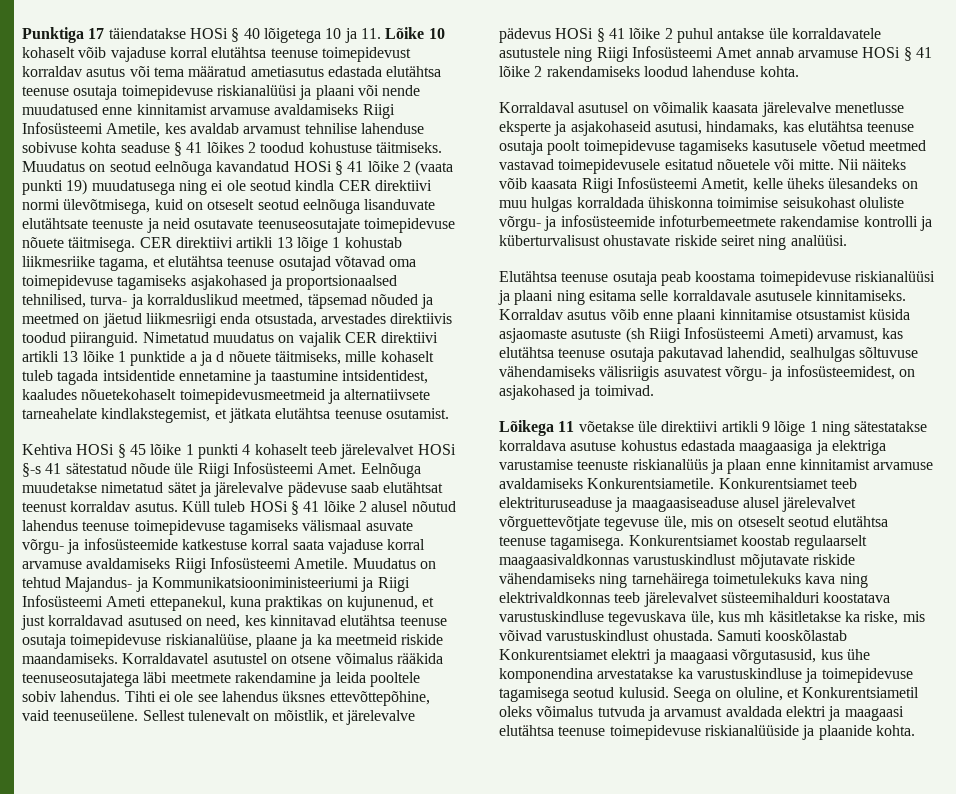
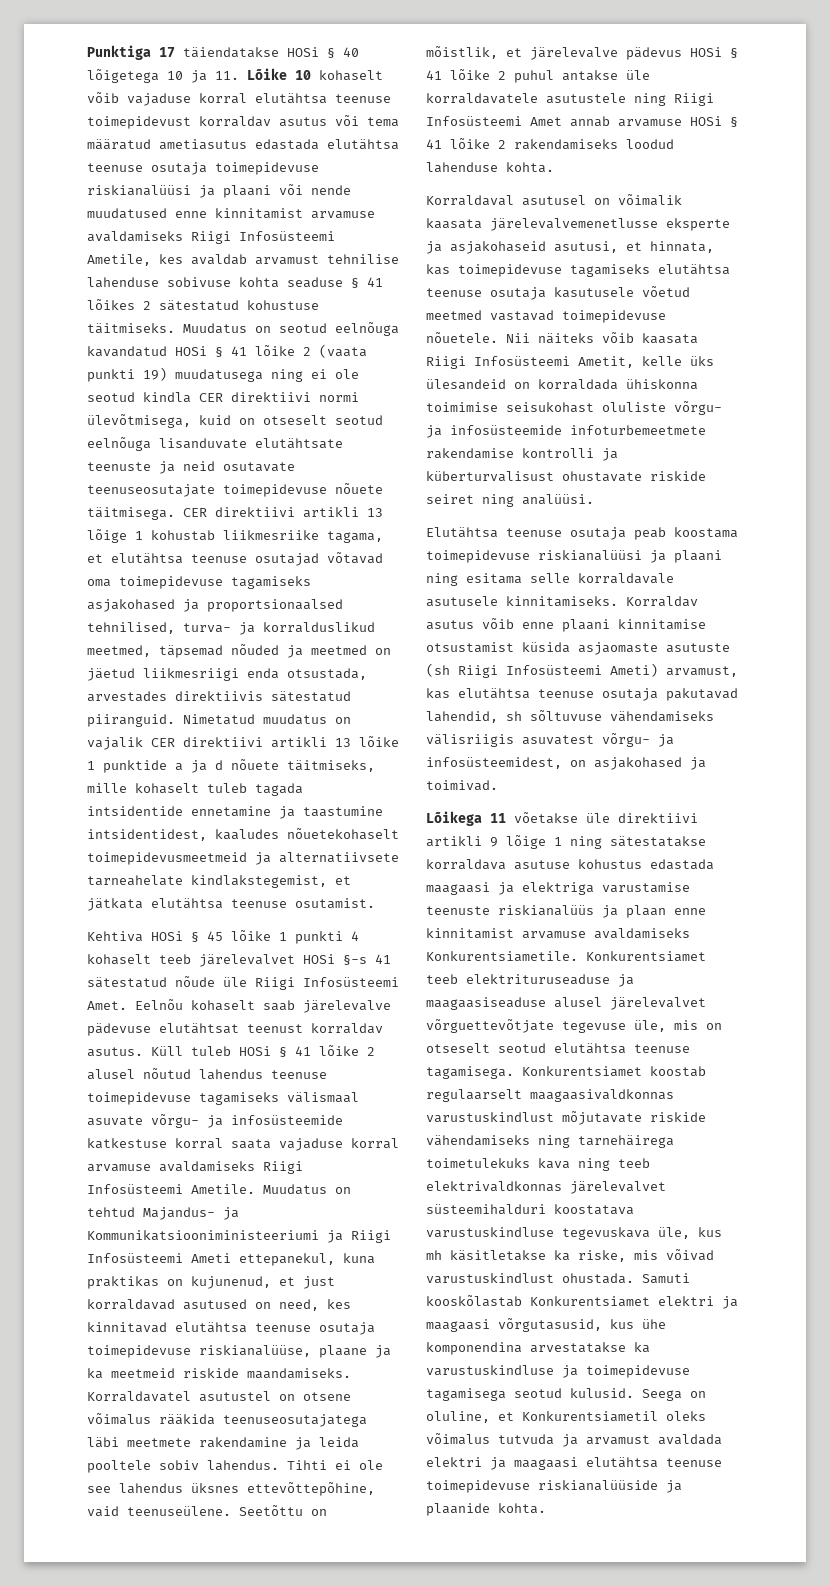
[260,142,305,153] toodud -> [159,300,239,311] sätestatud
[22,332,66,343] toodud -> [271,691,351,702] sätestatud
[360,463,421,478] [22,482,211,497] Eelnõuga muudetakse nimetatud sätet ja -> [135,999,295,1011] Eelnõu kohaselt saab
[350,482,379,493] saab -> (151, 1029) none
[142,710,250,721] Sellest tulenevalt -> [239,1505,303,1516] Seetõttu
[761,102,904,117] järelevalve menetlusse -> [490,218,658,231] järelevalvemenetlusse
[706,121,915,135] [499,140,926,155] [499,159,834,174] hindamaks, kas elutähtsa teenuse osutaja poolt toimepidevuse tagamiseks kasutusele võetud meetmed vastavad toimepidevusele esitatud nõuetele või mitte. -> [626,241,714,253] [426,264,730,277] [426,286,690,300] [426,310,666,323] [426,332,498,343] et hinnata, kas toimepidevuse tagamiseks elutähtsa teenuse osutaja kasutusele võetud meetmed vastavad toimepidevuse nõuetele.
[786,178,918,189] [499,197,573,212] üheks ülesandeks on muu hulgas -> [690,356,714,366] [426,379,530,390] üks ülesandeid on
[789,347,855,362] sealhulgas -> [506,711,522,721] sh
[739,440,813,455] maagaasiga -> [426,882,490,895] maagaasi
[499,592,641,603] elektrivaldkonnas teeb -> [618,1158,650,1168] [426,1181,562,1192] teeb elektrivaldkonnas

